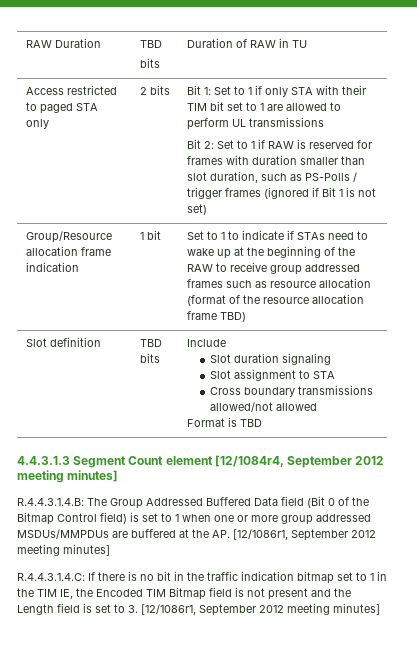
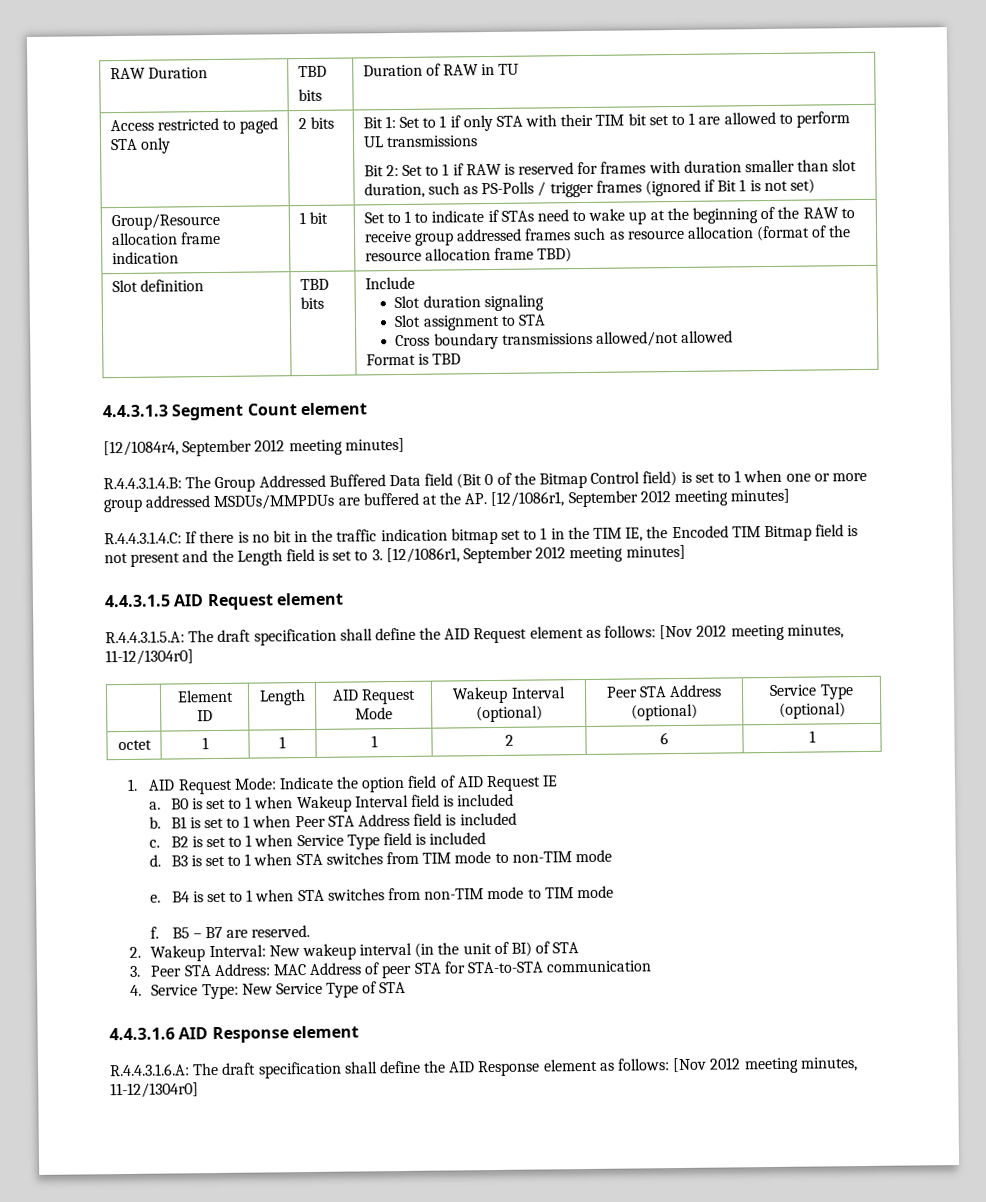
(213, 460) none -> (367, 409) //
(380, 609) none -> [104,592,344,611] [105,624,844,646] [105,649,194,666] [176,689,234,703] [197,710,213,722] [258,689,306,706] [331,688,417,705] [355,707,393,720] [452,686,566,704] [475,705,543,723] [605,684,723,698] [631,703,698,721] [769,684,854,700] [778,702,846,719] [117,739,152,751] [201,737,209,750] [279,736,286,749] [370,735,378,748] [504,734,514,746] [660,732,669,745] [808,730,816,743] [127,775,559,795] [149,793,515,813] [149,812,517,829] [149,832,487,850] [149,849,612,867] [150,885,614,903] [150,924,311,939] [129,941,580,962] [129,960,653,979] [130,981,407,1000] [109,1025,359,1044] [109,1057,858,1079] [110,1082,199,1099] // 4.4.3.1.5 AID Request element // R.4.4.3.1.5.A: The draft specification shall define the AID Request element as follows: [Nov 2012 meeting minutes, 11-12/1304r0] // | Element ID | Length | AID Request Mode | Wakeup Interval (optional) | Peer STA Address (optional) | Service Type (optional) // octet | 1 | 1 | 1 | 2 | 6 | 1 // 1. AID Request Mode: Indicate the option field of AID Request IE // a. B0 is set to 1 when Wakeup Interval field is included // b. B1 is set to 1 when Peer STA Address field is included // c. B2 is set to 1 when Service Type field is included // d. B3 is set to 1 when STA switches from TIM mode to non-TIM mode // e. B4 is set to 1 when STA switches from non-TIM mode to TIM mode // f. B5 – B7 are reserved. // 2. Wakeup Interval: New wakeup interval (in the unit of BI) of STA // 3. Peer STA Address: MAC Address of peer STA for STA-to-STA communication // 4. Service Type: New Service Type of STA // 4.4.3.1.6 AID Response element // R.4.4.3.1.6.A: The draft specification shall define the AID Response element as follows: [Nov 2012 meeting minutes, 11-12/1304r0]

